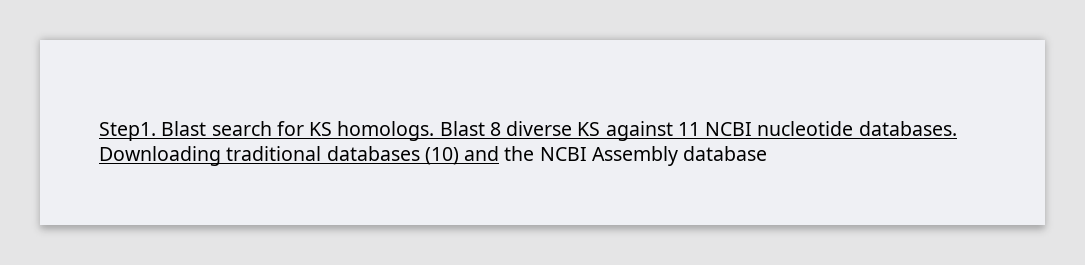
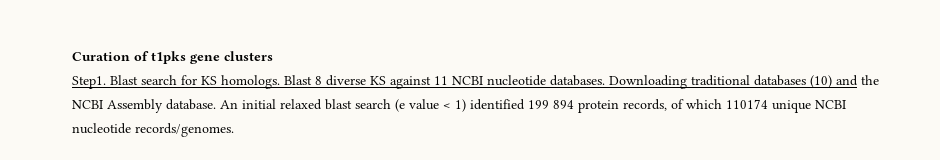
(99, 131) none -> [72,51,273,64] Curation of t1pks gene clusters //
[683,146,768,161] database -> [166,99,846,113] [72,123,234,137] database. An initial relaxed blast search (e value < 1) identified 199 894 protein records, of which 110174 unique NCBI nucleotide records/genomes.

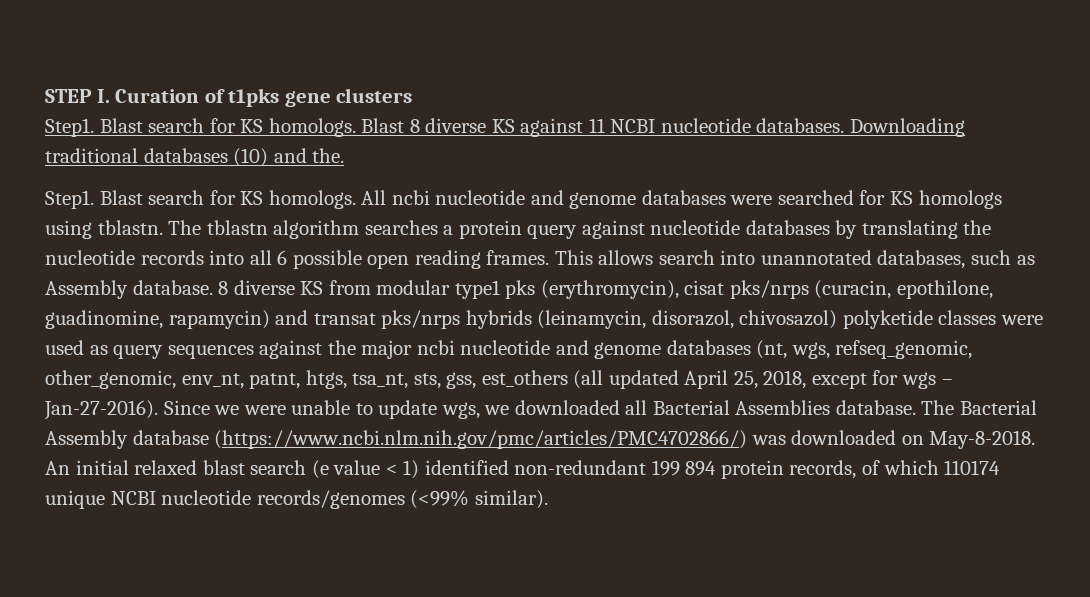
(72, 56) none -> [45,89,110,103] STEP I.
[861,75,879,85] [72,99,216,113] the NCBI Assembly database. -> [312,148,345,163] [45,190,1002,209] [45,220,992,239] [45,250,1035,269] [45,280,993,299] [45,310,1043,329] [45,340,973,359] [45,370,953,389] [44,400,1038,420] [45,430,1036,449] the. // Step1. Blast search for KS homologs. All ncbi nucleotide and genome databases were searched for KS homologs using tblastn. The tblastn algorithm searches a protein query against nucleotide databases by translating the nucleotide records into all 6 possible open reading frames. This allows search into unannotated databases, such as Assembly database. 8 diverse KS from modular type1 pks (erythromycin), cisat pks/nrps (curacin, epothilone, guadinomine, rapamycin) and transat pks/nrps hybrids (leinamycin, disorazol, chivosazol) polyketide classes were used as query sequences against the major ncbi nucleotide and genome databases (nt, wgs, refseq_genomic, other_genomic, env_nt, patnt, htgs, tsa_nt, sts, gss, est_others (all updated April 25, 2018, except for wgs – Jan-27-2016). Since we were unable to update wgs, we downloaded all Bacterial Assemblies database. The Bacterial Assembly database (https://www.ncbi.nlm.nih.gov/pmc/articles/PMC4702866/) was downloaded on May-8-2018.
(525, 104) none -> [514,460,647,475] non-redundant
[135,123,234,137] records/genomes. -> [256,490,548,509] records/genomes (<99% similar).

